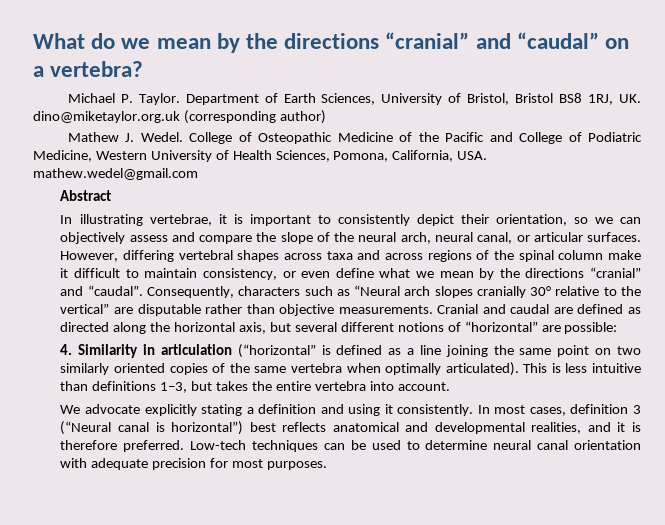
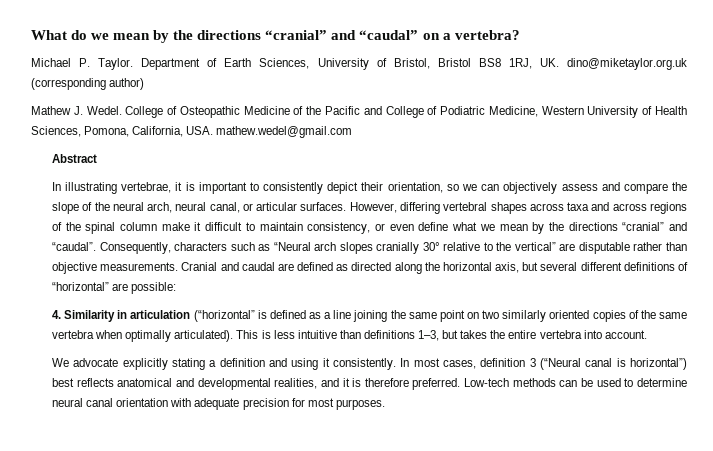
[397,322,444,332] notions -> [623,262,675,271] definitions
[252,440,319,452] techniques -> [512,378,556,387] methods

